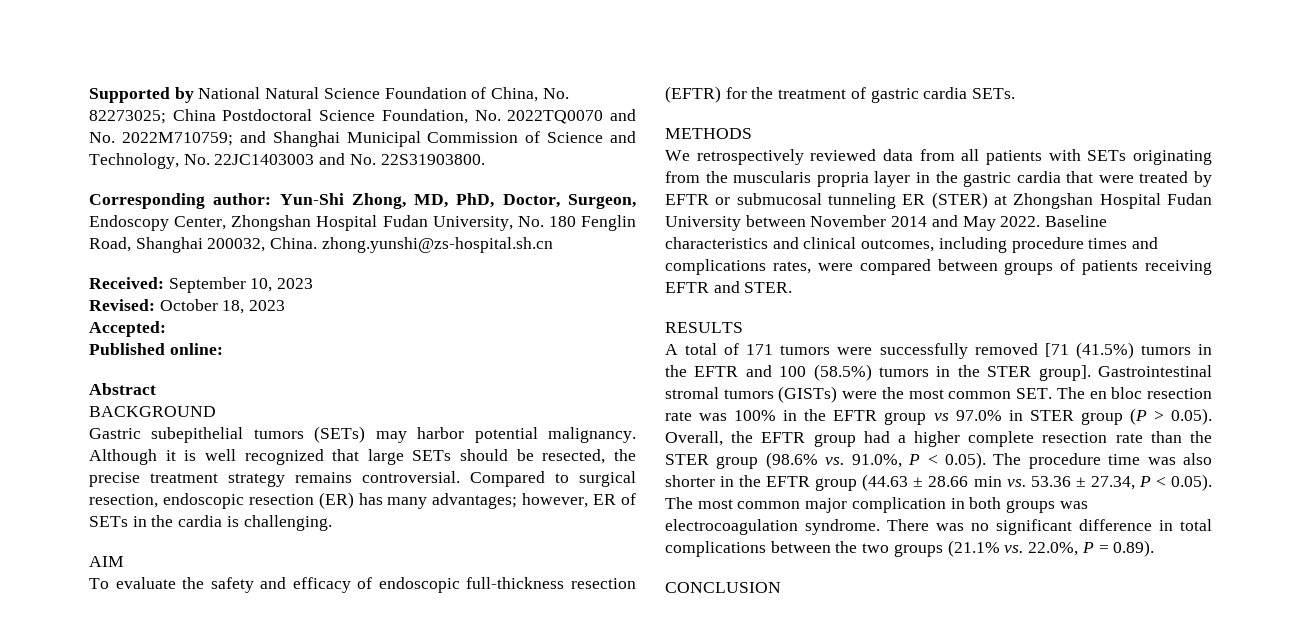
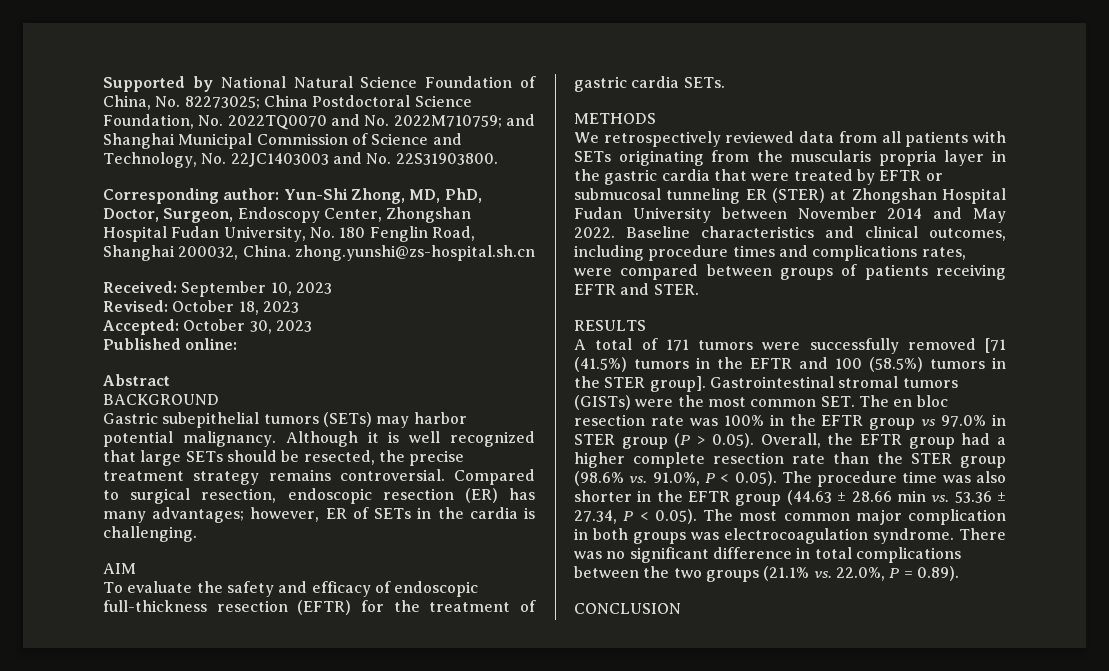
(166, 329) none -> [183,319,312,334] October 30, 2023

